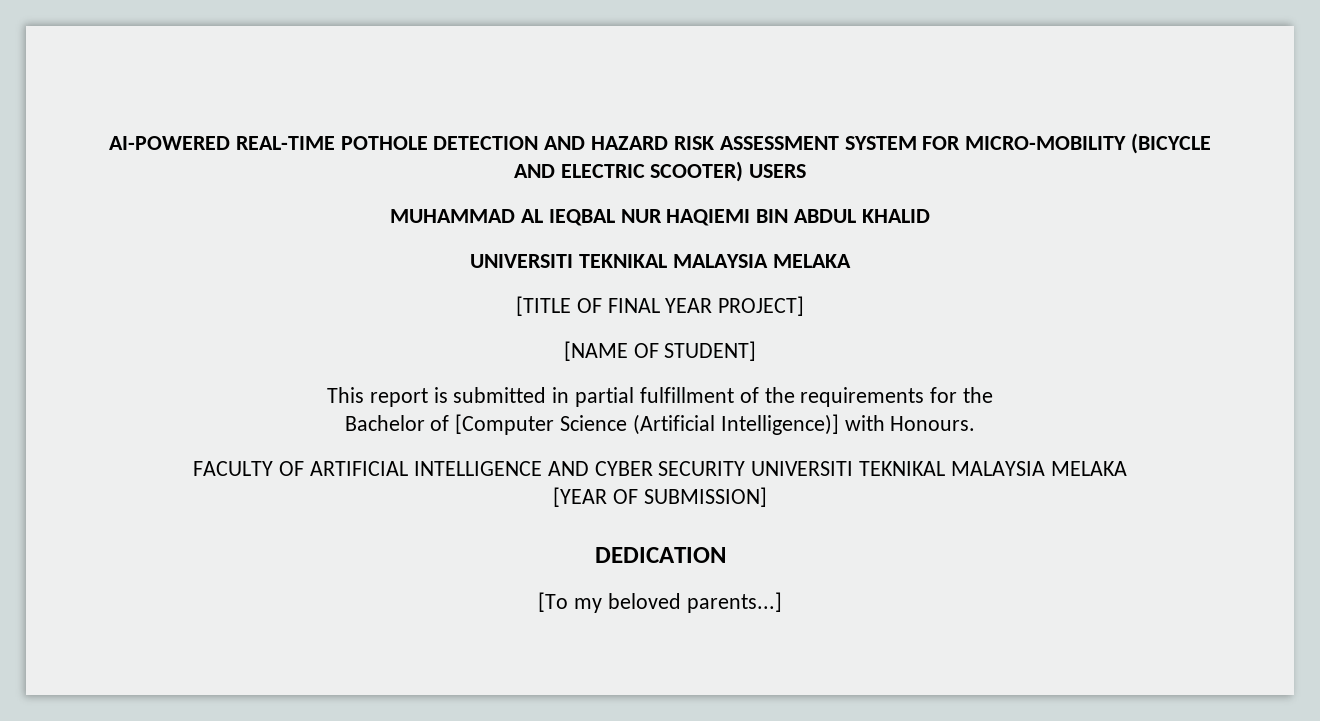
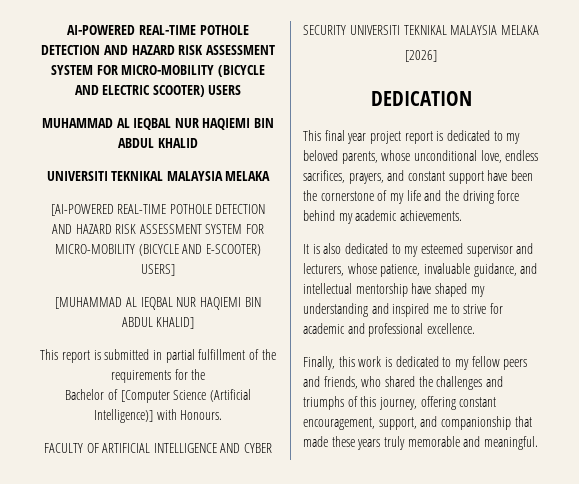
[515,296,805,316] [563,341,757,361] [TITLE OF FINAL YEAR PROJECT] // [NAME OF STUDENT] -> [50,204,266,216] [51,224,265,234] [55,244,261,256] [141,264,175,276] [55,297,261,310] [121,317,195,329] [AI-POWERED REAL-TIME POTHOLE DETECTION AND HAZARD RISK ASSESSMENT SYSTEM FOR MICRO-MOBILITY (BICYCLE AND E-SCOOTER) USERS] // [MUHAMMAD AL IEQBAL NUR HAQIEMI BIN ABDUL KHALID]
[553,487,767,507] [594,547,726,563] [538,592,782,613] [YEAR OF SUBMISSION] // DEDICATION // [To my beloved parents...] -> [405,50,437,62] [370,91,472,106] [303,130,521,144] [303,150,539,164] [303,170,533,184] [303,190,520,204] [303,210,462,224] [303,243,534,257] [303,263,538,277] [303,283,485,297] [303,303,503,317] [303,323,475,337] [303,356,528,370] [303,376,503,390] [303,396,497,410] [303,416,532,430] [303,436,538,450] [2026] // DEDICATION // This final year project report is dedicated to my beloved parents, whose unconditional love, endless sacrifices, prayers, and constant support have been the cornerstone of my life and the driving force behind my academic achievements. // It is also dedicated to my esteemed supervisor and lecturers, whose patience, invaluable guidance, and intellectual mentorship have shaped my understanding and inspired me to strive for academic and professional excellence. // Finally, this work is dedicated to my fellow peers and friends, who shared the challenges and triumphs of this journey, offering constant encouragement, support, and companionship that made these years truly memorable and meaningful.

